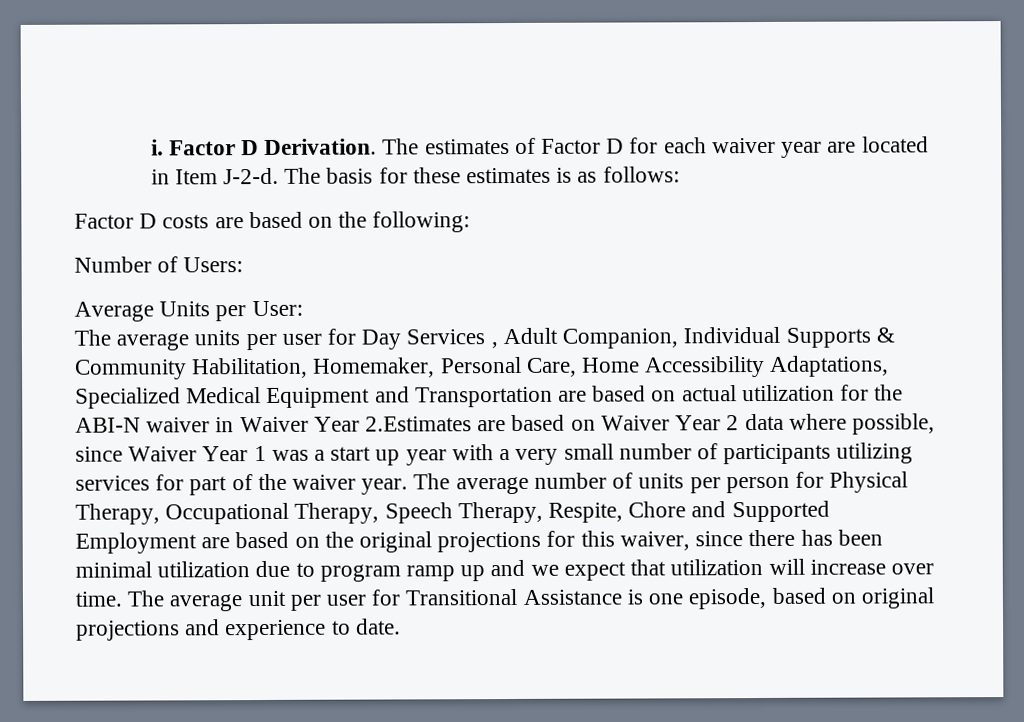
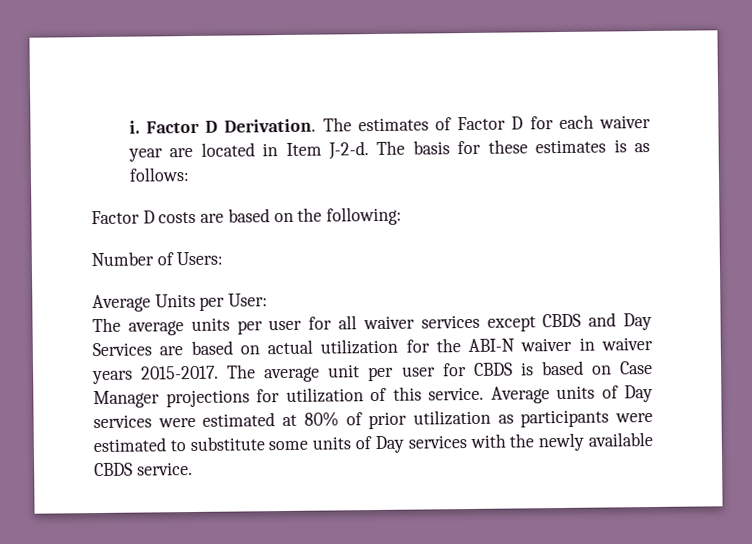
[361,326,895,350] [74,355,890,380] [75,386,553,409] Day Services , Adult Companion, Individual Supports & Community Habilitation, Homemaker, Personal Care, Home Accessibility Adaptations, Specialized Medical Equipment and Transportation -> [338,312,652,332] [92,342,152,357] all waiver services except CBDS and Day Services
[239,413,935,435] [75,442,914,466] [75,471,909,496] [75,500,830,525] [75,529,883,554] [75,558,934,582] [75,591,122,607] Waiver Year 2.Estimates are based on Waiver Year 2 data where possible, since Waiver Year 1 was a start up year with a very small number of participants utilizing services for part of the waiver year. The average number of units per person for Physical Therapy, Occupational Therapy, Speech Therapy, Respite, Chore and Supported Employment are based on the original projections for this waiver, since there has been minimal utilization due to program ramp up and we expect that utilization will increase over time. -> [600,337,653,351] [92,365,220,385] waiver years 2015-2017.
[405,587,934,610] [76,618,401,641] Transitional Assistance is one episode, based on original projections and experience to date. -> [472,360,653,376] [93,385,653,409] [93,409,653,430] [93,432,653,454] [94,462,193,477] CBDS is based on Case Manager projections for utilization of this service. Average units of Day services were estimated at 80% of prior utilization as participants were estimated to substitute some units of Day services with the newly available CBDS service.

